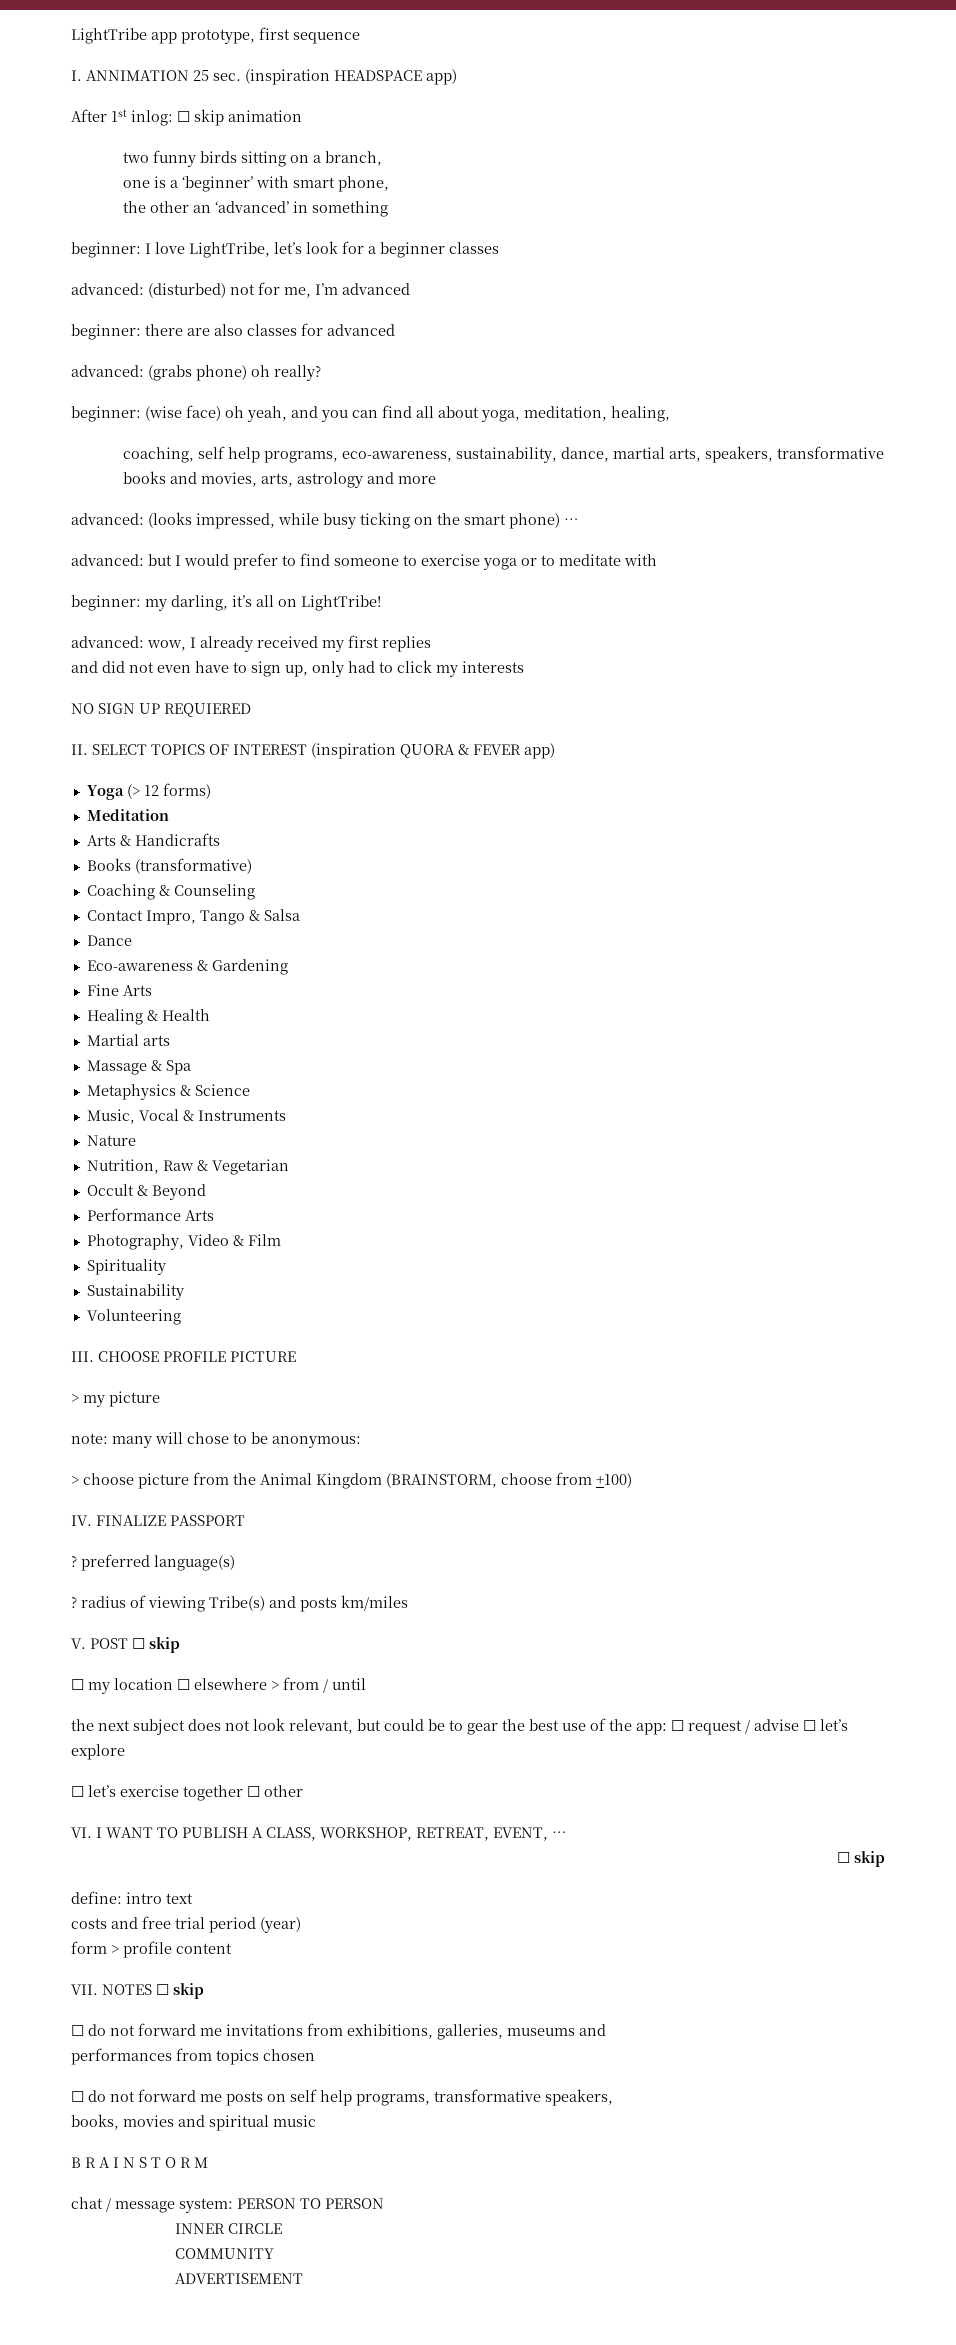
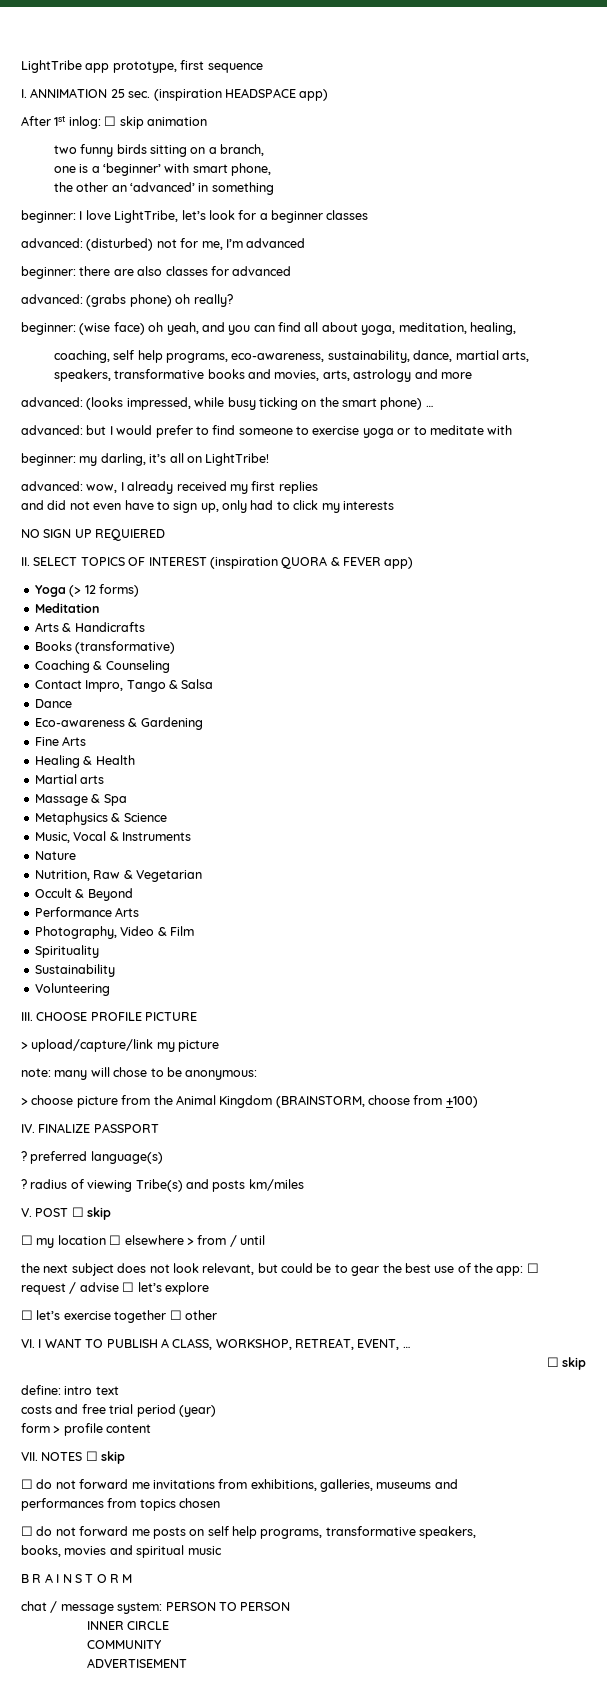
(79, 1398) none -> [31,1039,154,1052] upload/capture/link

